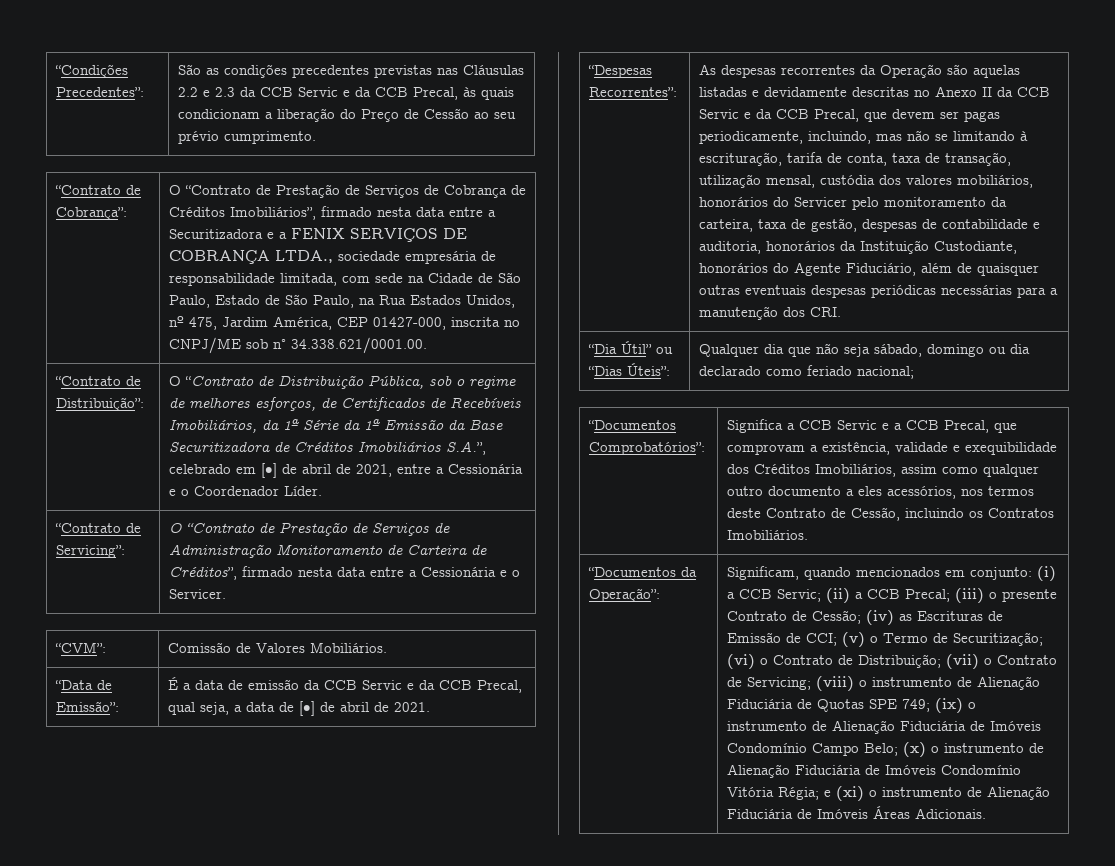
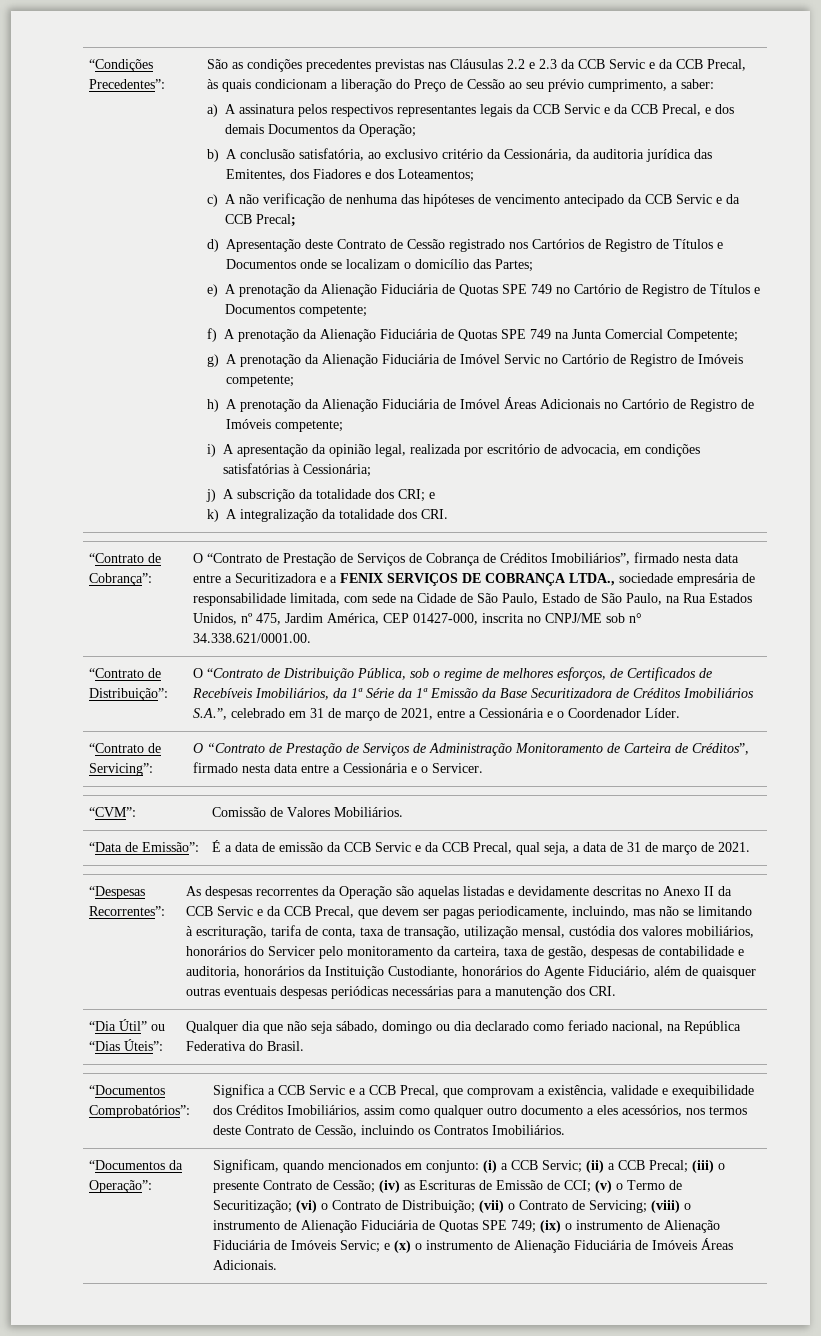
[223,131,316,144] cumprimento. -> [588,79,715,92] [207,104,735,117] [225,124,417,137] [207,148,713,162] [226,169,475,182] [207,193,741,207] [225,214,297,227] [207,239,724,252] [226,259,534,272] [207,284,761,297] [225,304,368,317] [207,328,739,342] [207,354,744,367] [226,375,295,387] [207,397,755,412] [226,419,344,432] [207,444,701,457] [223,463,372,477] [206,489,436,502] [207,509,449,522] cumprimento, a saber: // a) A assinatura pelos respectivos representantes legais da CCB Servic e da CCB Precal, e dos demais Documentos da Operação; // b) A conclusão satisfatória, ao exclusivo critério da Cessionária, da auditoria jurídica das Emitentes, dos Fiadores e dos Loteamentos; // c) A não verificação de nenhuma das hipóteses de vencimento antecipado da CCB Servic e da CCB Precal; // d) Apresentação deste Contrato de Cessão registrado nos Cartórios de Registro de Títulos e Documentos onde se localizam o domicílio das Partes; // e) A prenotação da Alienação Fiduciária de Quotas SPE 749 no Cartório de Registro de Títulos e Documentos competente; // f) A prenotação da Alienação Fiduciária de Quotas SPE 749 na Junta Comercial Competente; // g) A prenotação da Alienação Fiduciária de Imóvel Servic no Cartório de Registro de Imóveis competente; // h) A prenotação da Alienação Fiduciária de Imóvel Áreas Adicionais no Cartório de Registro de Imóveis competente; // i) A apresentação da opinião legal, realizada por escritório de advocacia, em condições satisfatórias à Cessionária; // j) A subscrição da totalidade dos CRI; e // k) A integralização da totalidade dos CRI.
[260,463,331,478] [•] de abril -> [310,708,381,721] 31 de março
[298,701,369,716] [•] de abril -> [627,842,698,855] 31 de março
[856,366,914,379] nacional; -> [612,1021,742,1034] [186,1041,305,1051] nacional, na República Federativa do Brasil.
[726,743,898,756] Condomínio Campo Belo; -> [340,1240,391,1253] Servic; e
[940,765,1021,775] [726,786,1050,802] [726,809,868,819] Condomínio Vitória Régia; e (xi) o instrumento de Alienação Fiduciária de Imóveis -> (698, 1245) none

